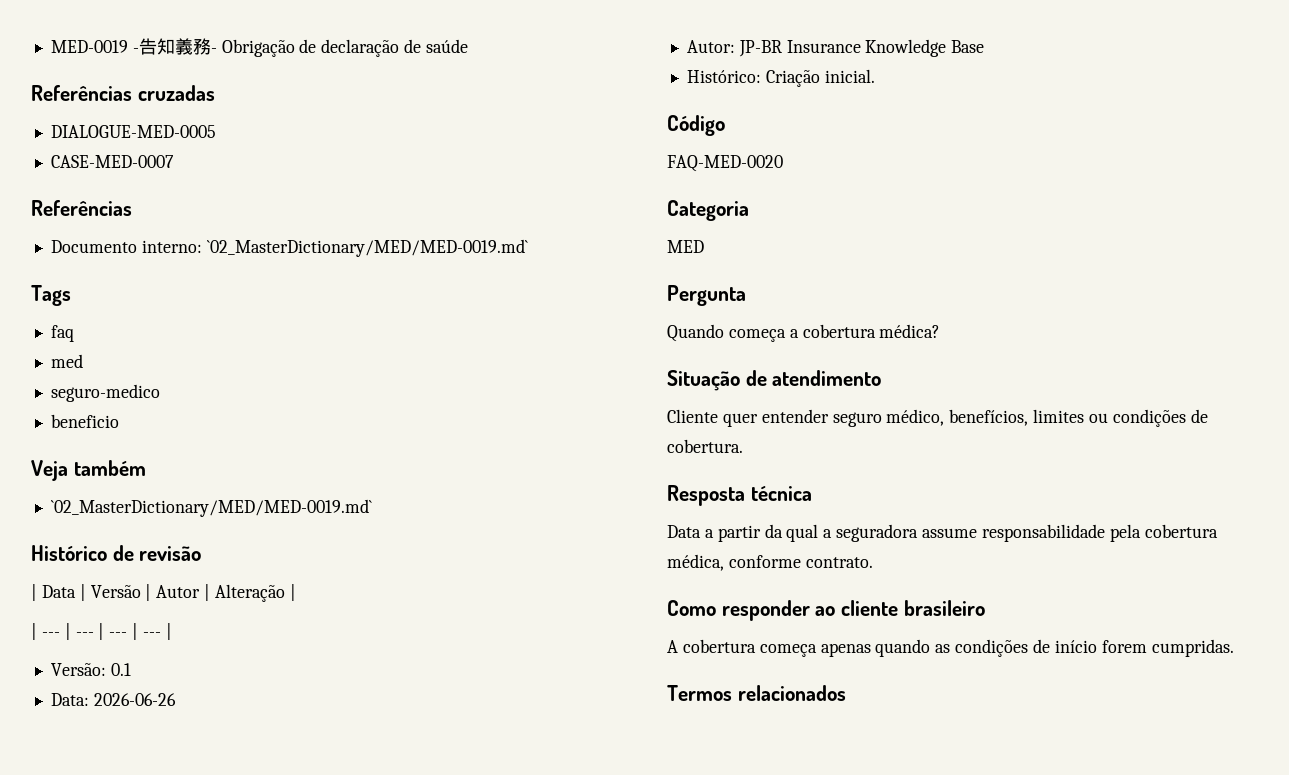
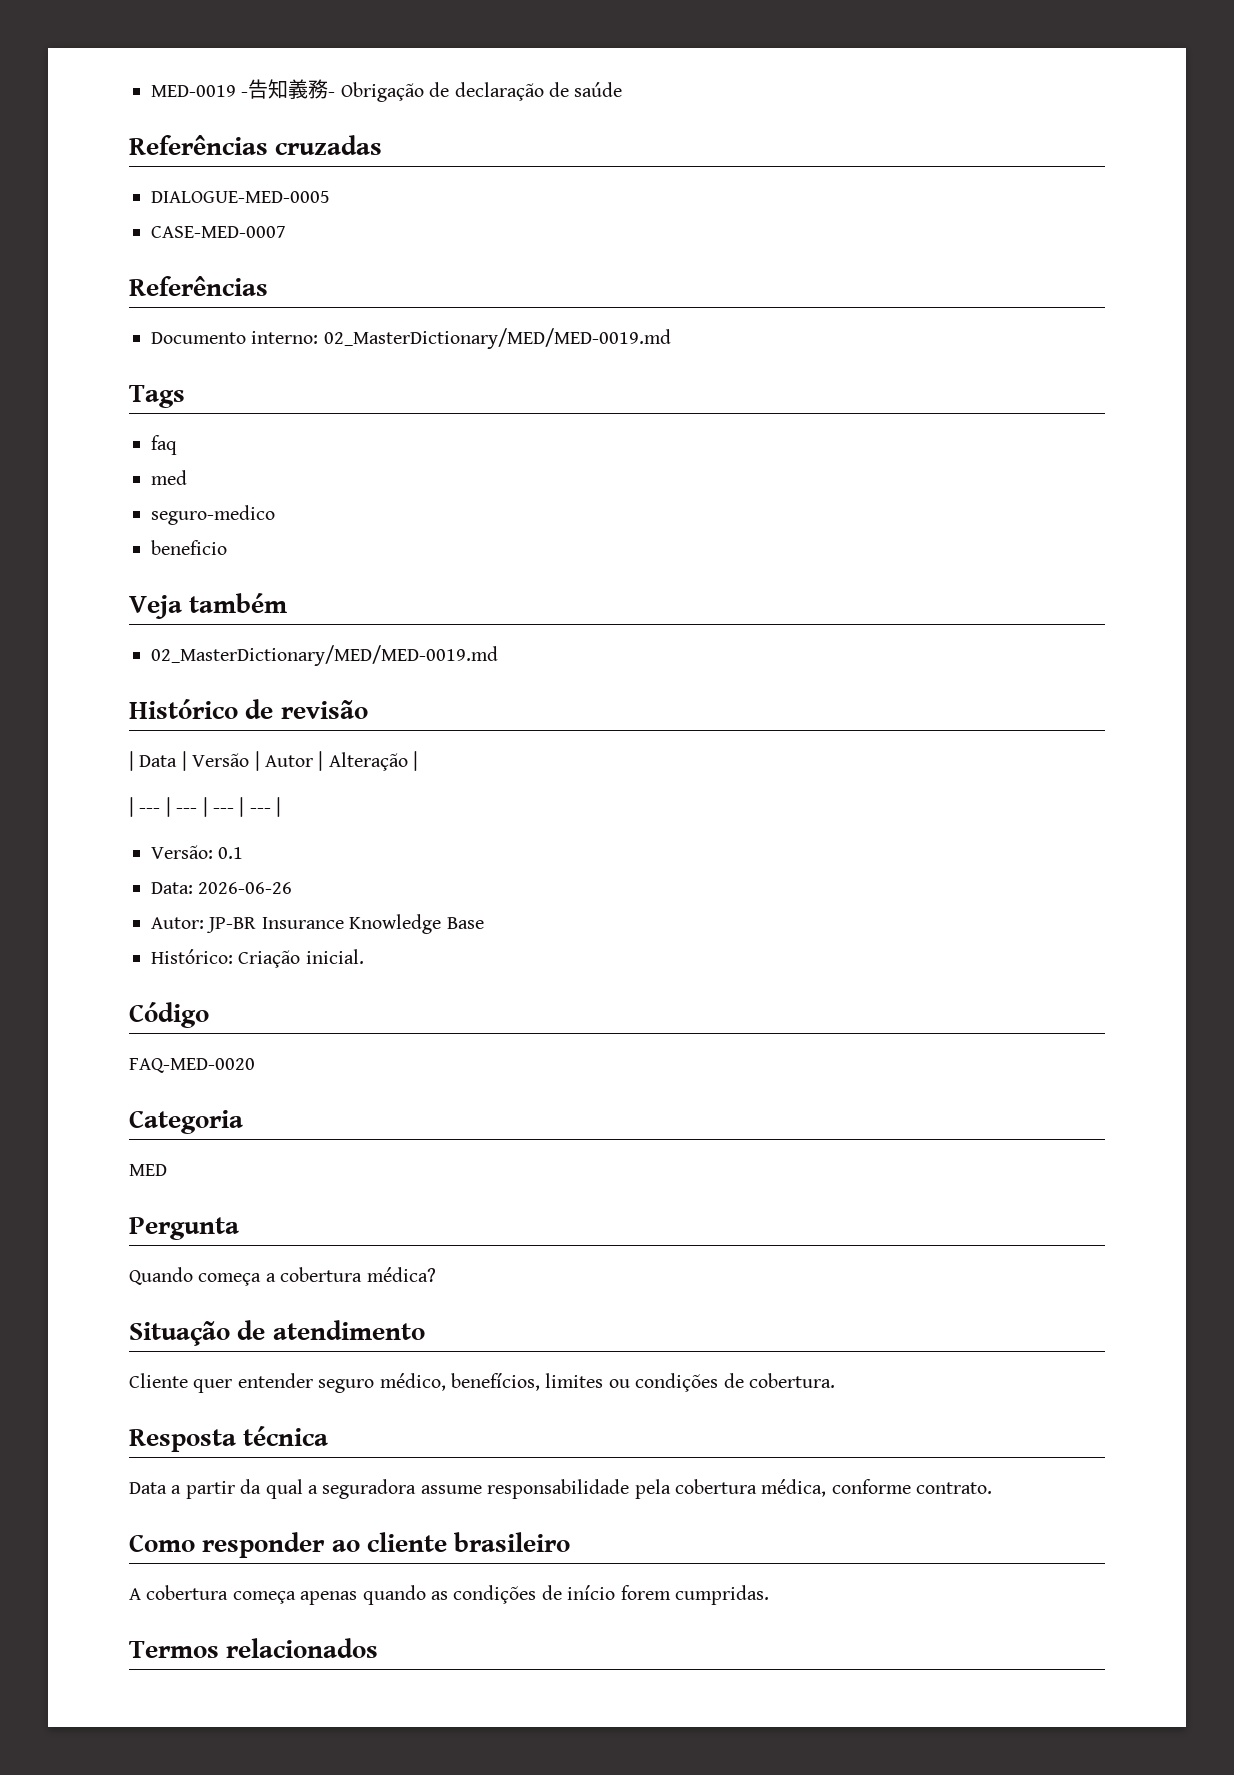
[206,239,528,257] `02_MasterDictionary/MED/MED-0019.md` -> [323,328,671,349] 02_MasterDictionary/MED/MED-0019.md
[50,499,372,517] `02_MasterDictionary/MED/MED-0019.md` -> [151,645,498,666] 02_MasterDictionary/MED/MED-0019.md

